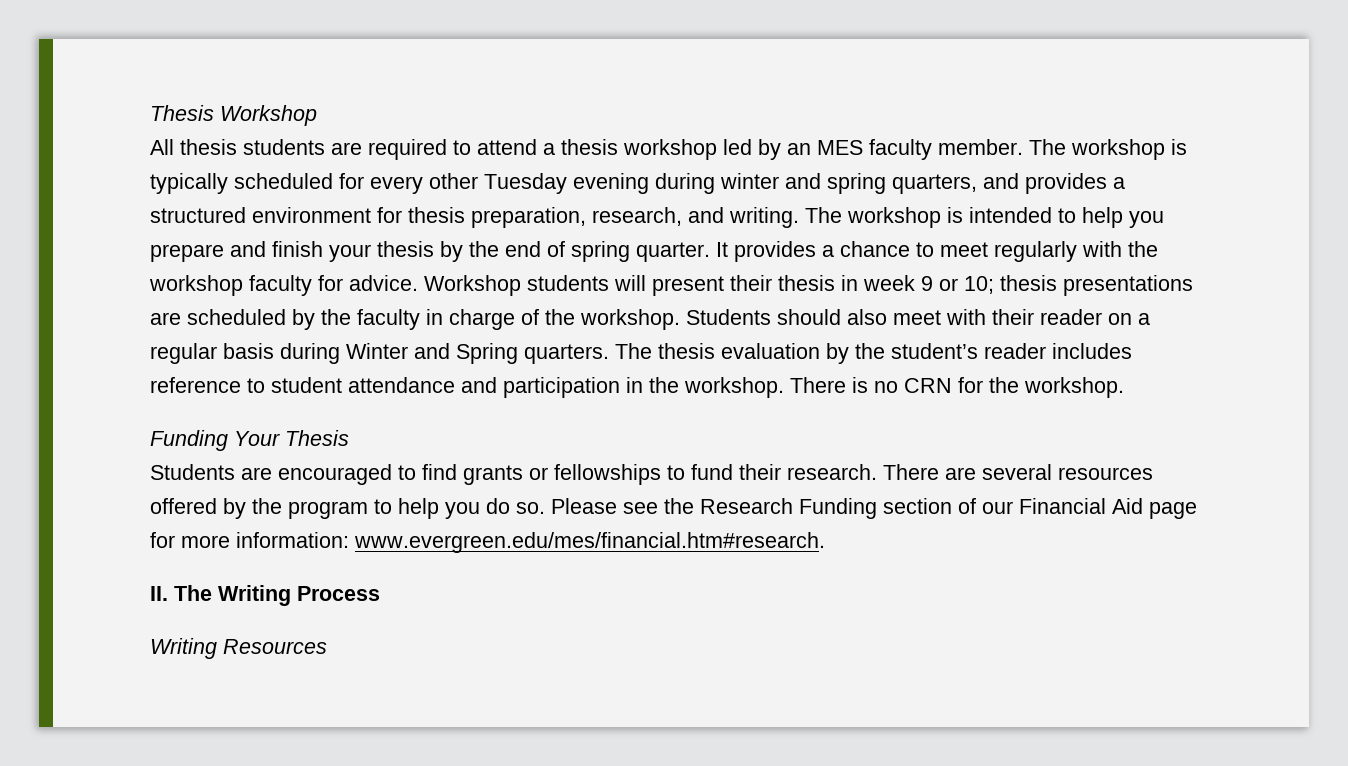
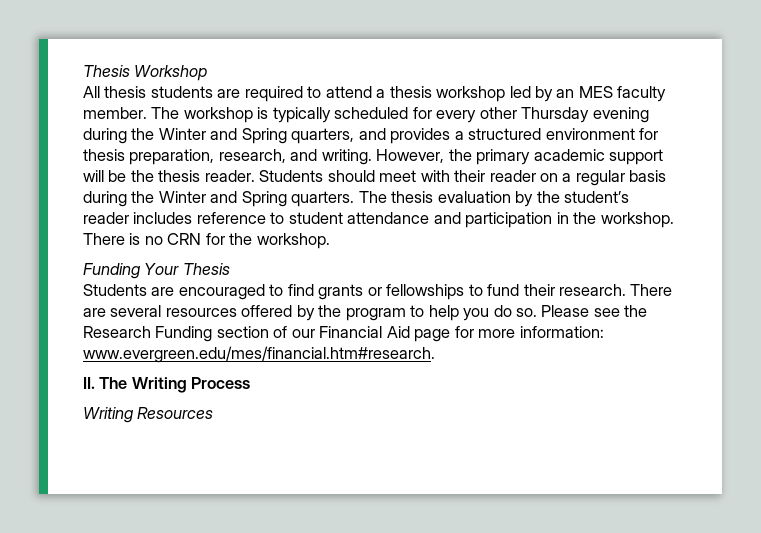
[484,173,567,194] Tuesday -> [521,107,590,123] Thursday
[720,173,886,194] winter and spring -> [131,128,287,144] the Winter and Spring
[805,207,1164,228] [150,241,1158,262] [149,275,1193,296] [150,309,680,330] The workshop is intended to help you prepare and finish your thesis by the end of spring quarter. It provides a chance to meet regularly with the workshop faculty for advice. Workshop students will present their thesis in week 9 or 10; thesis presentations are scheduled by the faculty in charge of the workshop. -> [376,149,664,165] [83,170,255,182] However, the primary academic support will be the thesis reader.
[847,309,887,325] also -> (375, 176) none
(340, 353) none -> [131,191,155,203] the

